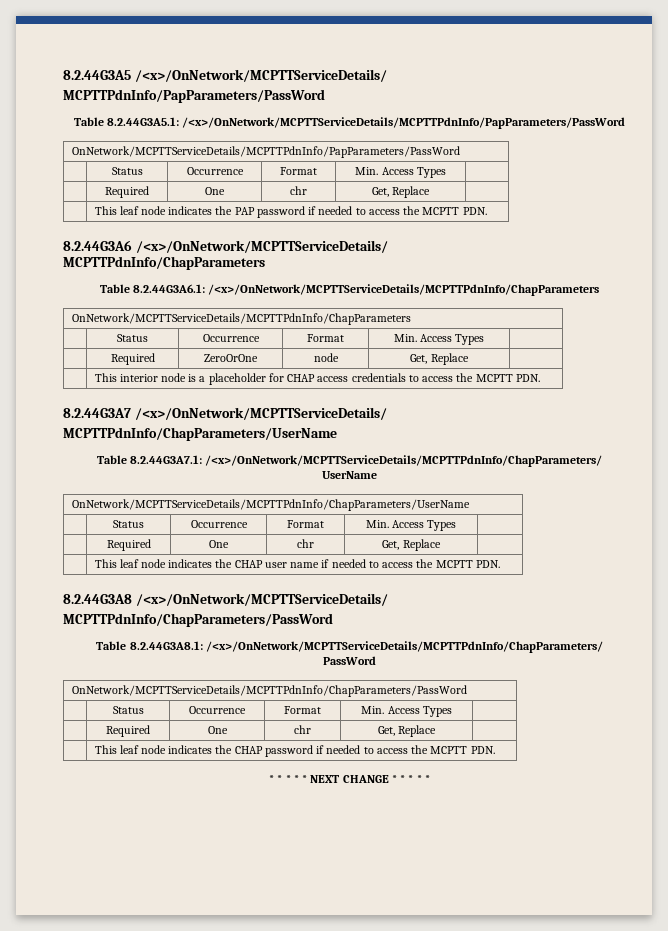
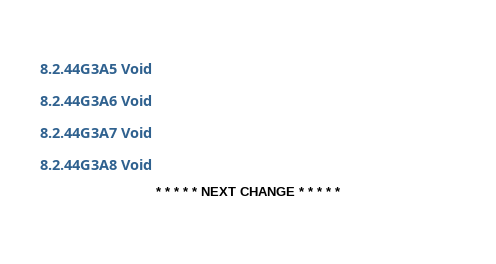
[134,69,387,82] [63,89,325,103] [73,117,626,129] [71,146,460,158] [111,167,143,175] [186,167,244,175] [280,167,317,175] [355,167,446,178] [105,186,149,198] [205,187,225,195] [290,186,307,195] [371,186,431,198] [94,206,487,218] [63,240,388,253] [63,256,265,270] [99,284,600,296] [71,313,411,325] [117,334,148,342] [202,334,260,342] [307,334,344,342] [393,334,485,345] [110,353,155,365] [204,354,258,362] [313,353,339,362] [410,353,469,365] [94,373,540,385] [63,407,387,420] [63,427,337,441] [96,455,603,467] [322,471,377,479] [71,499,470,511] [113,520,144,528] [190,520,248,528] [287,520,324,528] [365,520,457,531] [106,539,151,551] [209,540,229,548] [297,539,314,548] [382,539,441,551] [94,559,500,568] [63,593,388,606] [63,613,333,627] [96,641,603,653] [323,656,376,665] [71,685,467,697] [112,706,144,714] [189,706,246,714] [284,706,321,714] [361,706,452,717] [106,725,150,737] [207,726,228,734] [294,725,311,734] [377,725,437,737] [94,745,495,757] /<x>/OnNetwork/MCPTTServiceDetails/ // MCPTTPdnInfo/PapParameters/PassWord // Table 8.2.44G3A5.1: /<x>/OnNetwork/MCPTTServiceDetails/MCPTTPdnInfo/PapParameters/PassWord // OnNetwork/MCPTTServiceDetails/MCPTTPdnInfo/PapParameters/PassWord // | Status | Occurrence | Format | Min. Access Types | // | Required | One | chr | Get, Replace | // | This leaf node indicates the PAP password if needed to access the MCPTT PDN. // 8.2.44G3A6 /<x>/OnNetwork/MCPTTServiceDetails/ // MCPTTPdnInfo/ChapParameters // Table 8.2.44G3A6.1: /<x>/OnNetwork/MCPTTServiceDetails/MCPTTPdnInfo/ChapParameters // OnNetwork/MCPTTServiceDetails/MCPTTPdnInfo/ChapParameters // | Status | Occurrence | Format | Min. Access Types | // | Required | ZeroOrOne | node | Get, Replace | // | This interior node is a placeholder for CHAP access credentials to access the MCPTT PDN. // 8.2.44G3A7 /<x>/OnNetwork/MCPTTServiceDetails/ // MCPTTPdnInfo/ChapParameters/UserName // Table 8.2.44G3A7.1: /<x>/OnNetwork/MCPTTServiceDetails/MCPTTPdnInfo/ChapParameters/ // UserName // OnNetwork/MCPTTServiceDetails/MCPTTPdnInfo/ChapParameters/UserName // | Status | Occurrence | Format | Min. Access Types | // | Required | One | chr | Get, Replace | // | This leaf node indicates the CHAP user name if needed to access the MCPTT PDN. // 8.2.44G3A8 /<x>/OnNetwork/MCPTTServiceDetails/ // MCPTTPdnInfo/ChapParameters/PassWord // Table 8.2.44G3A8.1: /<x>/OnNetwork/MCPTTServiceDetails/MCPTTPdnInfo/ChapParameters/ // PassWord // OnNetwork/MCPTTServiceDetails/MCPTTPdnInfo/ChapParameters/PassWord // | Status | Occurrence | Format | Min. Access Types | // | Required | One | chr | Get, Replace | // | This leaf node indicates the CHAP password if needed to access the MCPTT PDN. -> [121,63,152,74] [40,95,152,106] [40,127,152,138] [40,159,152,170] Void // 8.2.44G3A6 Void // 8.2.44G3A7 Void // 8.2.44G3A8 Void

